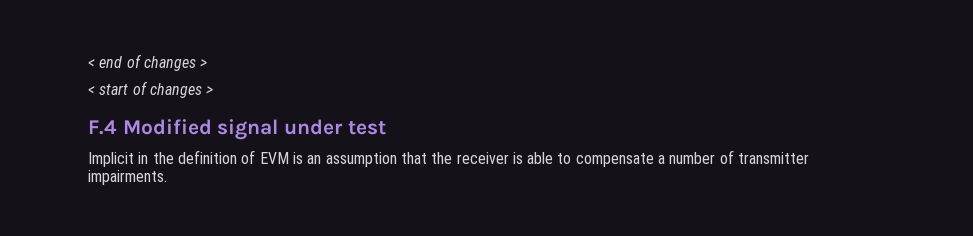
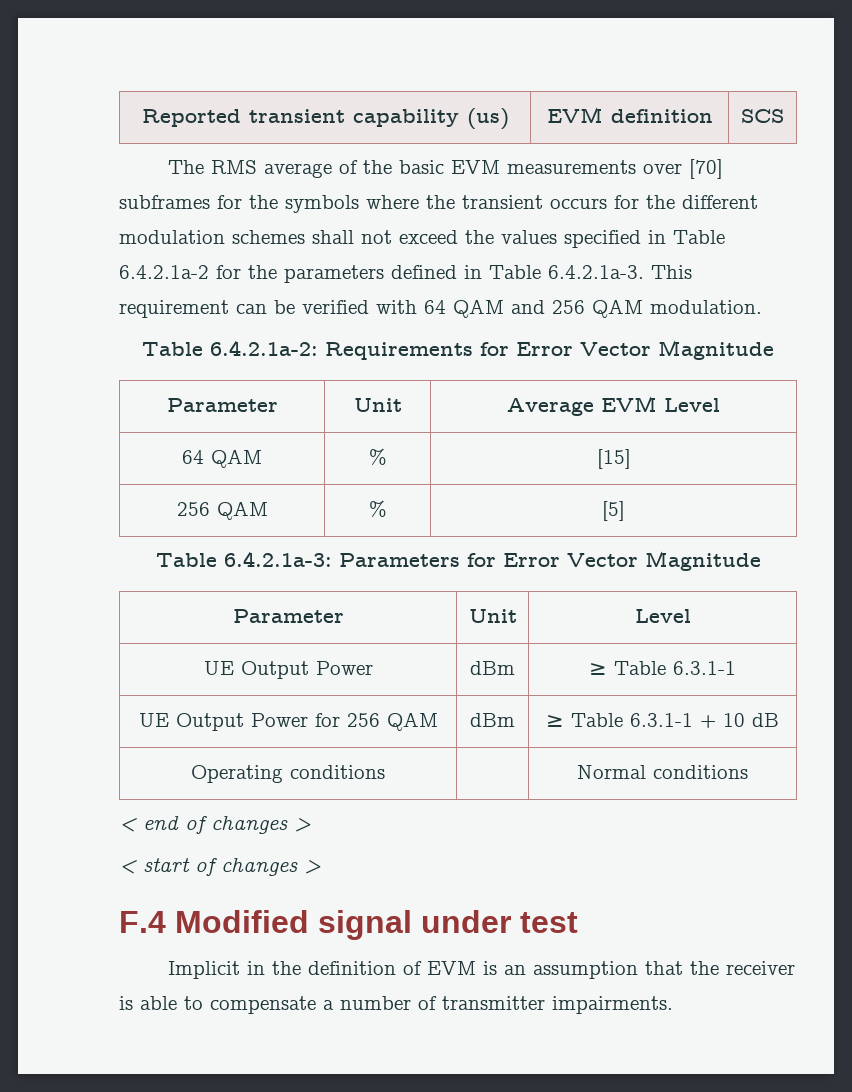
(88, 63) none -> [141,108,509,130] [546,107,713,123] [741,109,784,123] [167,159,723,179] [119,195,758,213] [119,230,725,248] [119,265,692,283] [119,299,762,318] [142,340,774,360] [166,398,278,412] [353,398,402,412] [507,396,720,416] [182,449,262,468] [368,448,387,465] [596,449,631,469] [176,501,268,520] [368,500,387,517] [602,501,625,521] [155,551,761,571] [232,609,344,623] [468,609,517,623] [634,609,691,623] [203,661,373,679] [470,661,515,675] [589,661,736,675] [138,712,438,731] [470,713,515,727] [546,713,779,728] [191,765,385,783] [577,765,748,779] Reported transient capability (us) | EVM definition | SCS // The RMS average of the basic EVM measurements over [70] subframes for the symbols where the transient occurs for the different modulation schemes shall not exceed the values specified in Table 6.4.2.1a-2 for the parameters defined in Table 6.4.2.1a-3. This requirement can be verified with 64 QAM and 256 QAM modulation. // Table 6.4.2.1a-2: Requirements for Error Vector Magnitude // Parameter | Unit | Average EVM Level // 64 QAM | % | [15] // 256 QAM | % | [5] // Table 6.4.2.1a-3: Parameters for Error Vector Magnitude // Parameter | Unit | Level // UE Output Power | dBm | ≥ Table 6.3.1-1 // UE Output Power for 256 QAM | dBm | ≥ Table 6.3.1-1 + 10 dB // Operating conditions | | Normal conditions //

